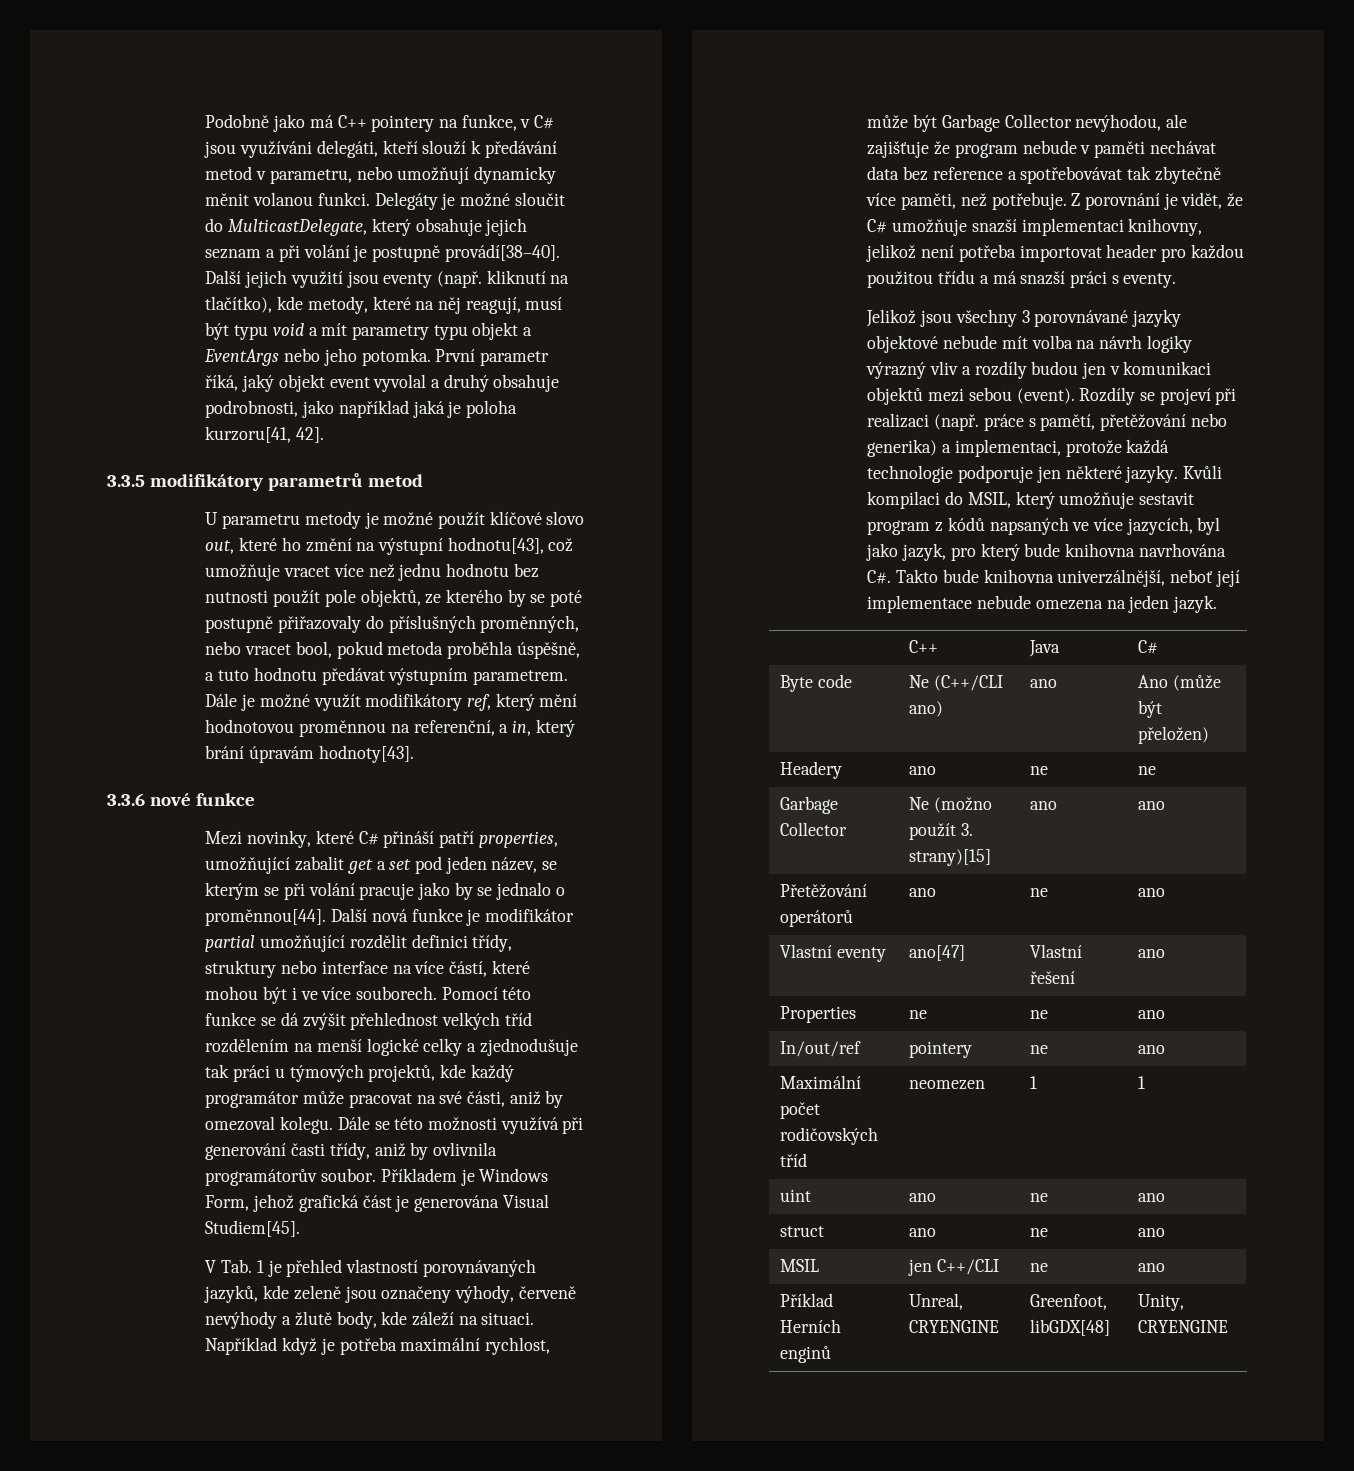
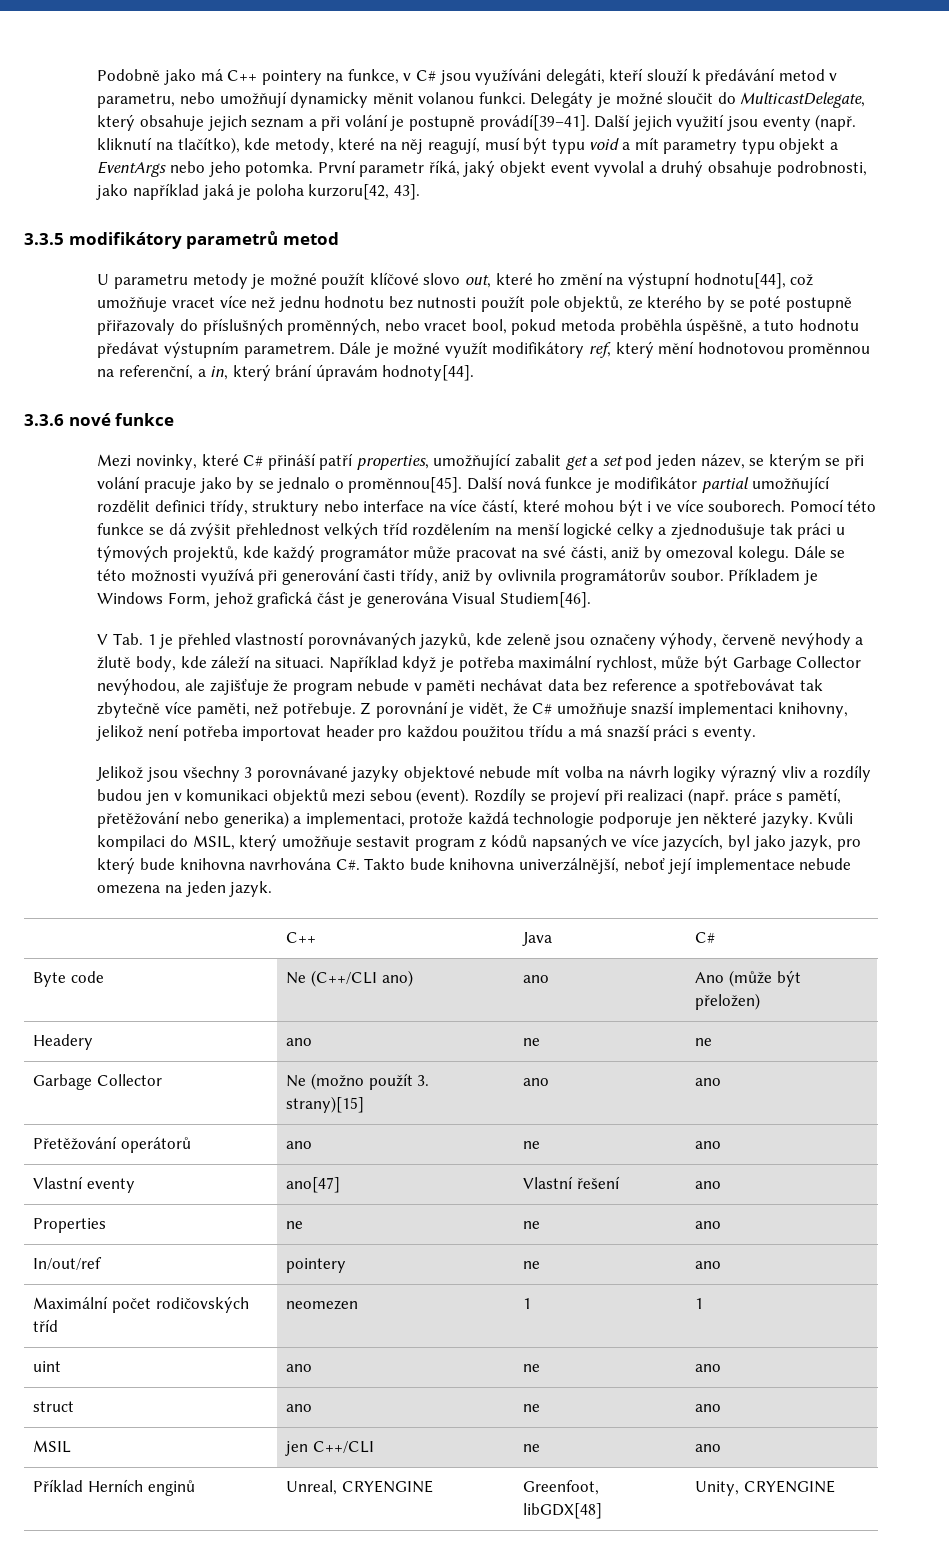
[444,244,560,262] provádí[38–40]. -> [479,114,590,131] provádí[39–41].
[205,426,325,443] kurzoru[41, 42]. -> [308,184,420,200] kurzoru[42, 43].
[447,537,544,554] hodnotu[43], -> [693,273,786,289] hodnotu[44],
[318,745,414,763] hodnoty[43]. -> [382,365,475,381] hodnoty[44].
[205,909,327,926] proměnnou[44]. -> [348,477,463,493] proměnnou[45].
[205,1220,301,1237] Studiem[45]. -> [500,592,592,608] Studiem[46].

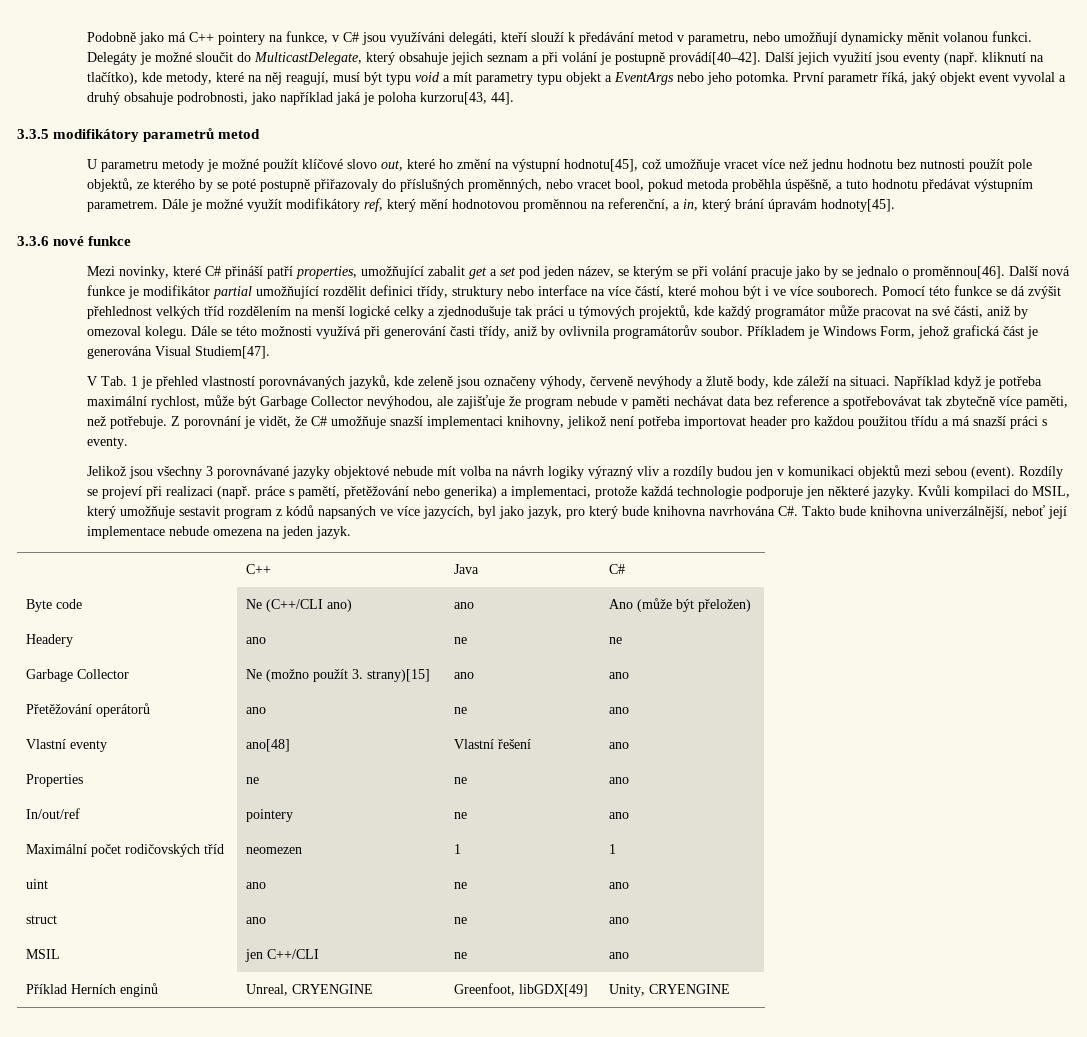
[479,114,590,131] provádí[39–41]. -> [668,52,761,65] provádí[40–42].
[308,184,420,200] kurzoru[42, 43]. -> [419,92,514,105] kurzoru[43, 44].
[693,273,786,289] hodnotu[44], -> [563,159,638,172] hodnotu[45],
[382,365,475,381] hodnoty[44]. -> [820,199,895,212] hodnoty[45].
[348,477,463,493] proměnnou[45]. -> [912,266,1005,279] proměnnou[46].
[500,592,592,608] Studiem[46]. -> [194,346,270,359] Studiem[47].
[286,1177,341,1193] ano[47] -> [246,739,291,752] ano[48]
[523,1503,603,1519] libGDX[48] -> [519,984,589,997] libGDX[49]

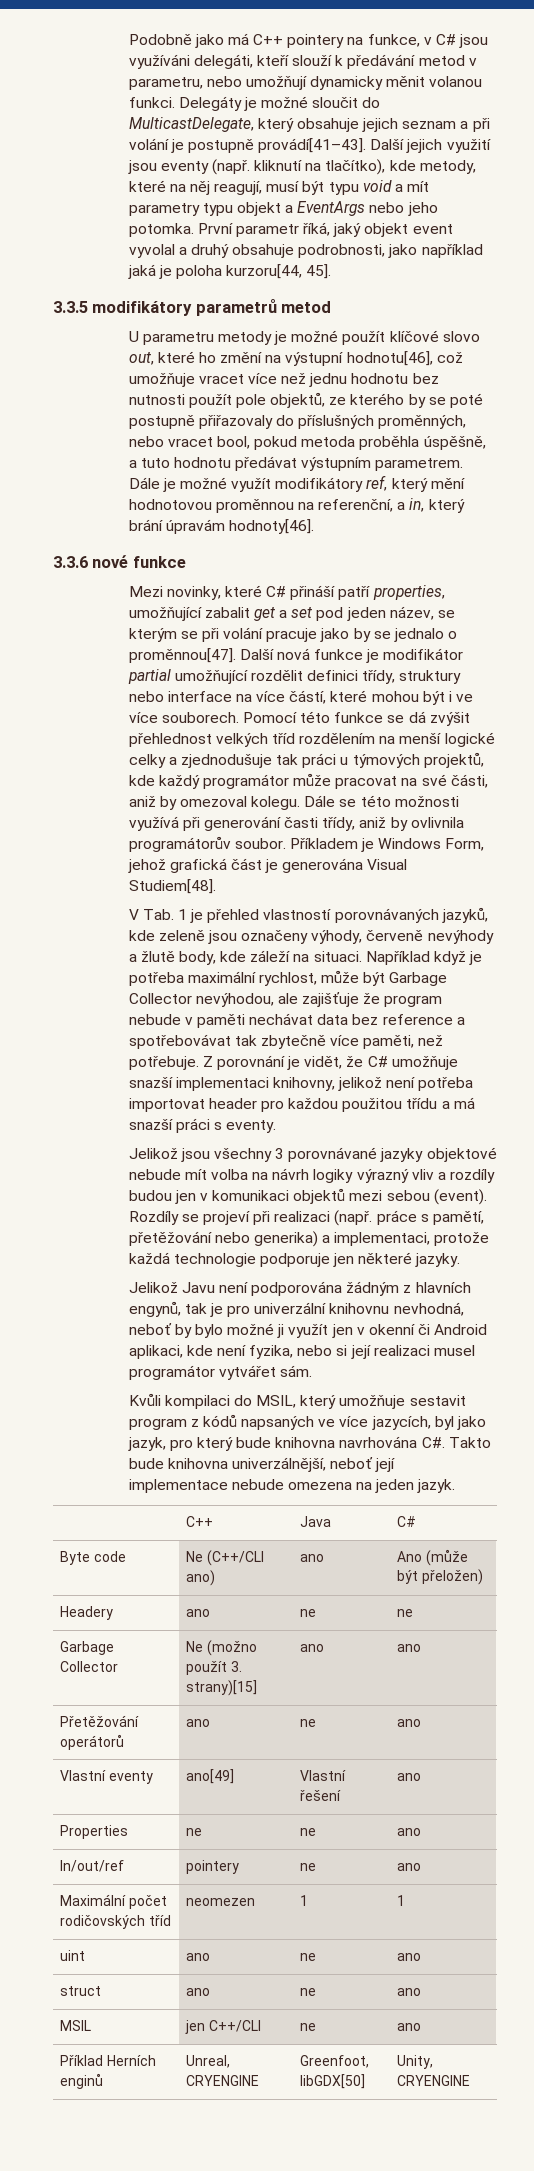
[668,52,761,65] provádí[40–42]. -> [258,138,367,153] provádí[41–43].
[419,92,514,105] kurzoru[43, 44]. -> [226,264,332,279] kurzoru[44, 45].
[563,159,638,172] hodnotu[45], -> [346,351,433,366] hodnotu[46],
[820,199,895,212] hodnoty[45]. -> [228,519,314,534] hodnoty[46].
[912,266,1005,279] proměnnou[46]. -> [128,648,236,663] proměnnou[47].
[194,346,270,359] Studiem[47]. -> [128,879,216,894] Studiem[48].
(914, 492) none -> [128,1281,471,1296] [128,1301,464,1317] [128,1323,488,1338] [128,1345,476,1359] [128,1365,312,1380] // Jelikož Javu není podporována žádným z hlavních engynů, tak je pro univerzální knihovnu nevhodná, neboť by bylo možné ji využít jen v okenní či Android aplikaci, kde není fyzika, nebo si její realizaci musel programátor vytvářet sám. //
[246,739,291,752] ano[48] -> [185,1769,234,1784] ano[49]
[519,984,589,997] libGDX[49] -> [299,2074,365,2089] libGDX[50]

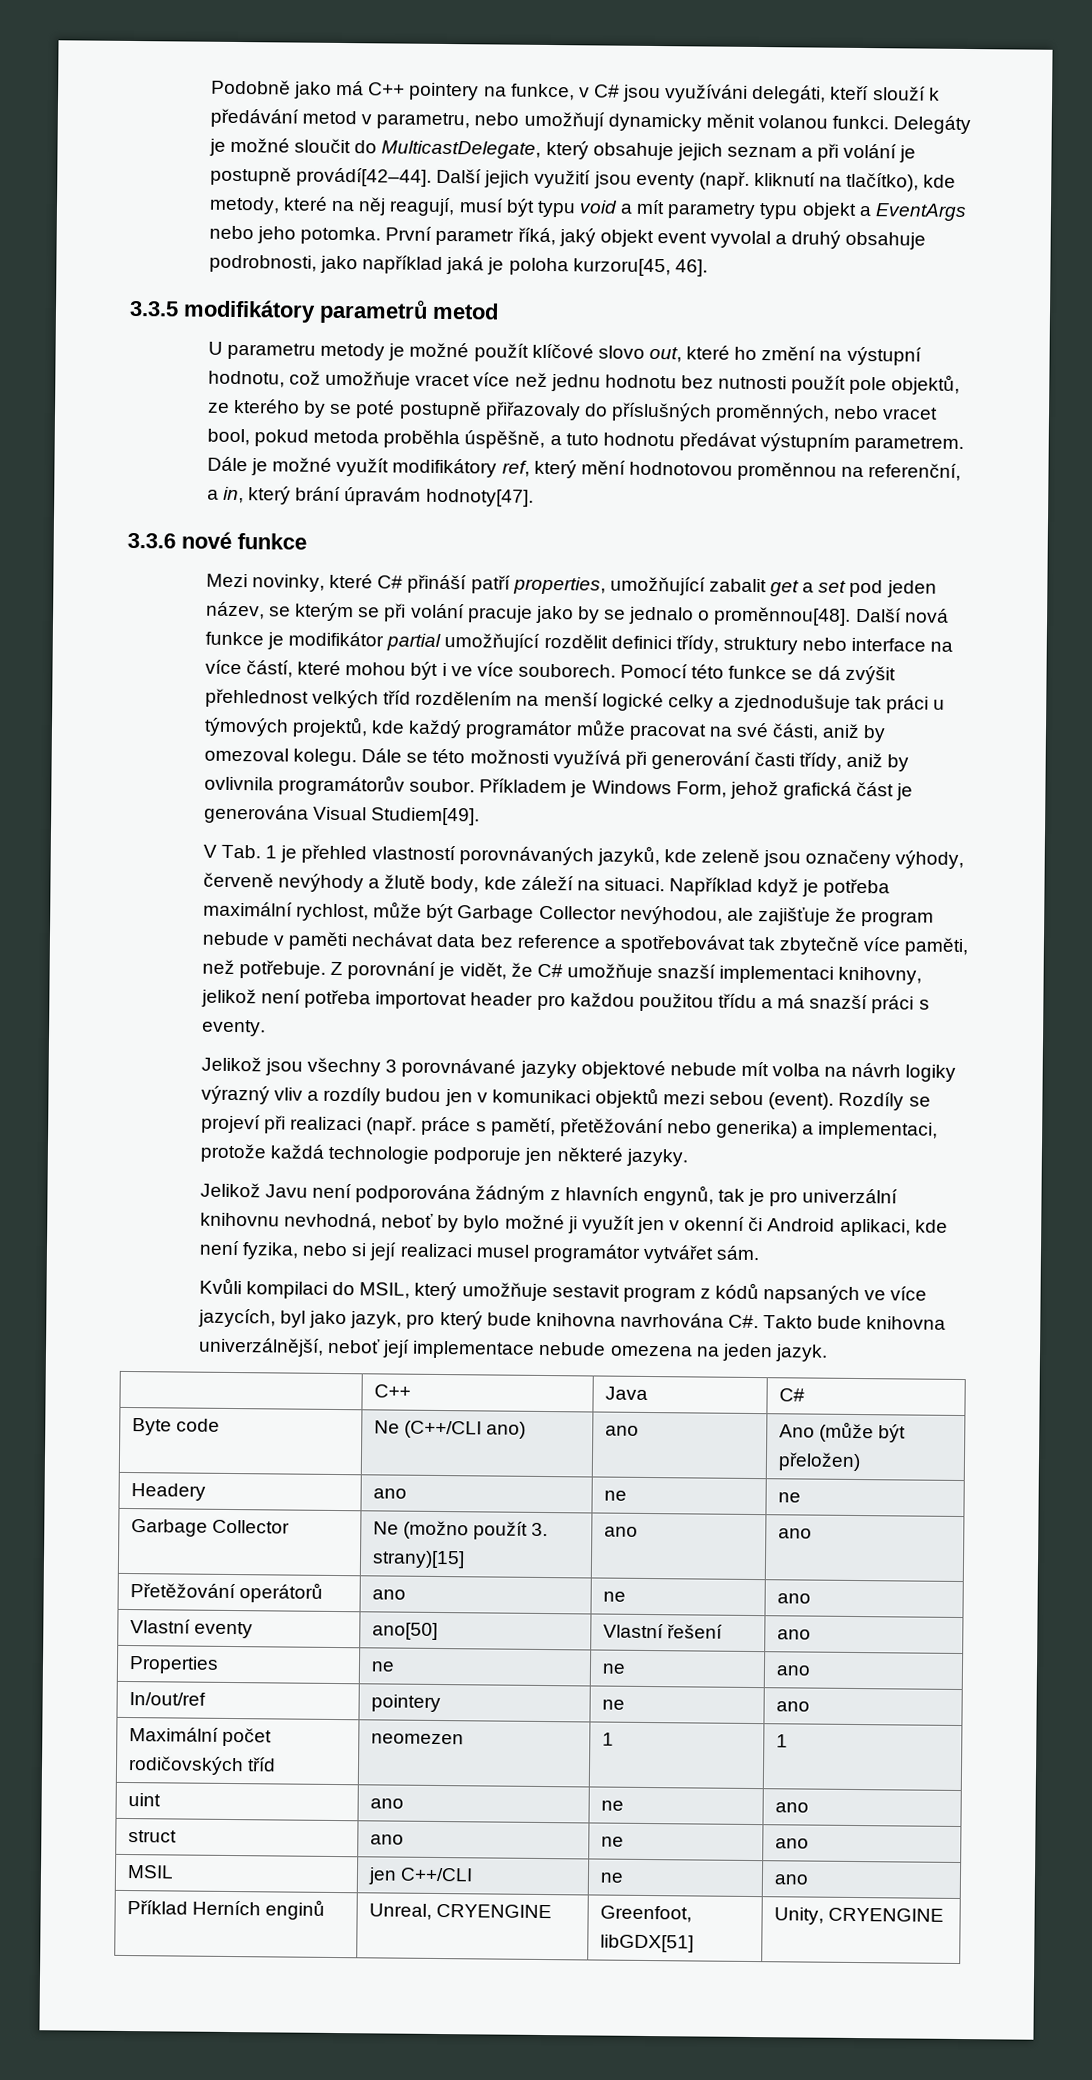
[258,138,367,153] provádí[41–43]. -> [295,167,432,187] provádí[42–44].
[226,264,332,279] kurzoru[44, 45]. -> [572,258,708,277] kurzoru[45, 46].
[346,351,433,366] hodnotu[46], -> [207,370,285,388] hodnotu,
[228,519,314,534] hodnoty[46]. -> [425,488,534,507] hodnoty[47].
[128,648,236,663] proměnnou[47]. -> [713,606,852,626] proměnnou[48].
[128,879,216,894] Studiem[48]. -> [371,807,481,826] Studiem[49].
[185,1769,234,1784] ano[49] -> [371,1622,438,1640] ano[50]
[299,2074,365,2089] libGDX[50] -> [599,1934,694,1953] libGDX[51]

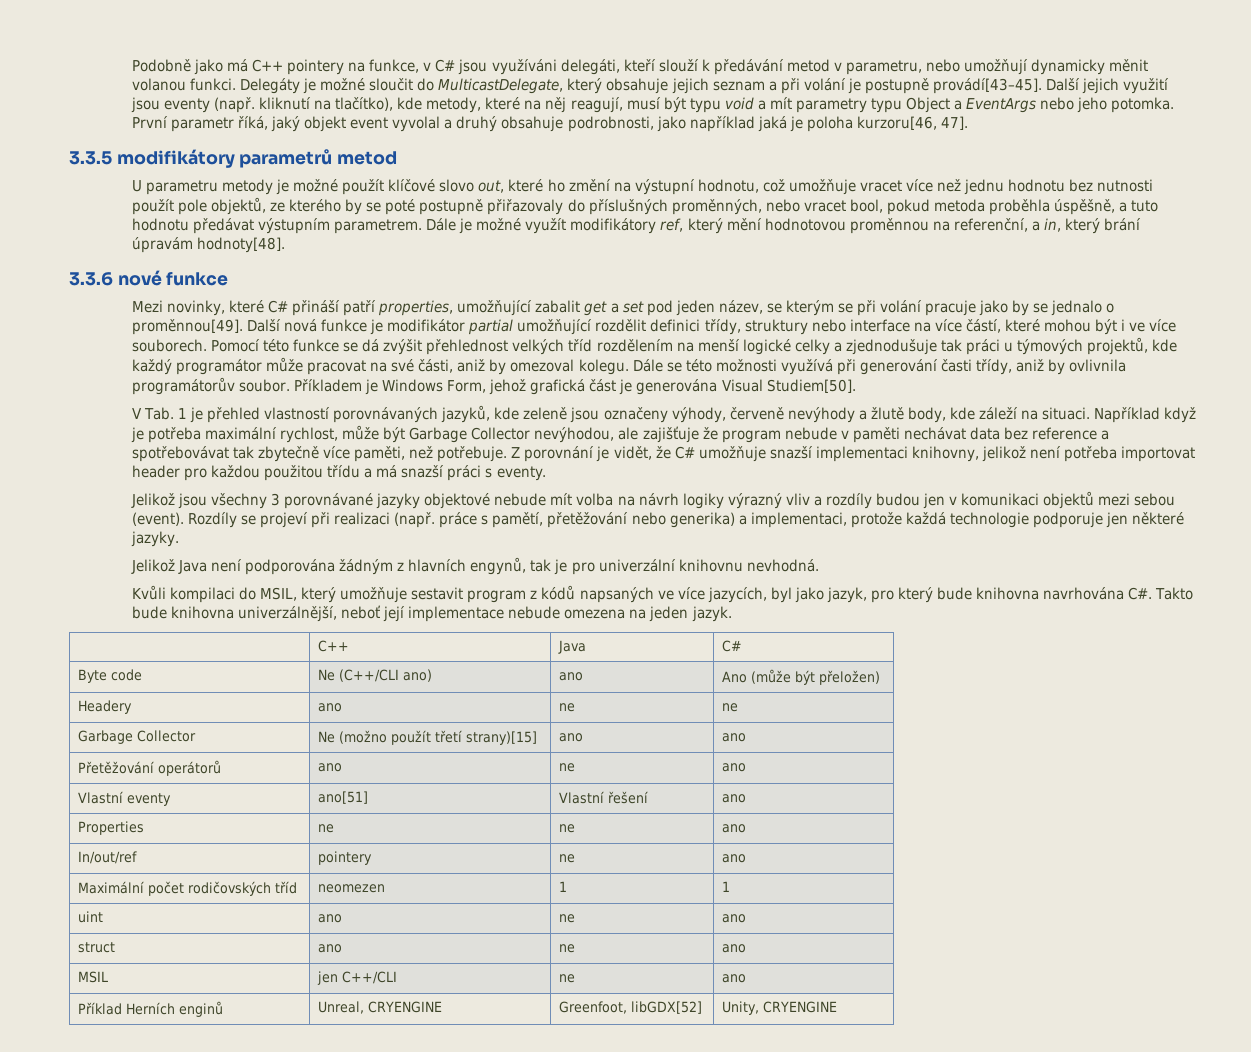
[295,167,432,187] provádí[42–44]. -> [932,78,1042,94] provádí[43–45].
[801,202,857,220] objekt -> [905,97,950,113] Object
[572,258,708,277] kurzoru[45, 46]. -> [856,116,968,130] kurzoru[46, 47].
[425,488,534,507] hodnoty[47]. -> [197,237,286,253] hodnoty[48].
[713,606,852,626] proměnnou[48]. -> [131,319,243,335] proměnnou[49].
[371,807,481,826] Studiem[49]. -> [766,379,856,393] Studiem[50].
[264,1184,308,1198] Javu -> [178,560,208,574] Java
[283,1212,948,1237] [198,1240,761,1264] nevhodná, neboť by bylo možné ji využít jen v okenní či Android aplikaci, kde není fyzika, nebo si její realizaci musel programátor vytvářet sám. -> [746,559,819,572] nevhodná.
[531,1522,549,1537] 3. -> [435,730,463,743] třetí
[371,1622,438,1640] ano[50] -> [318,791,369,804] ano[51]
[599,1934,694,1953] libGDX[51] -> [631,1001,703,1014] libGDX[52]

